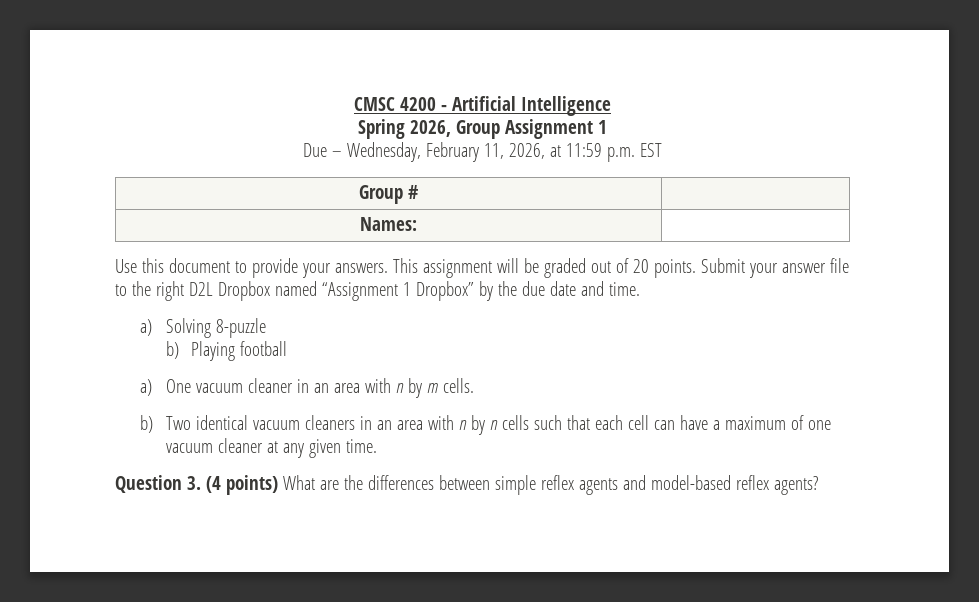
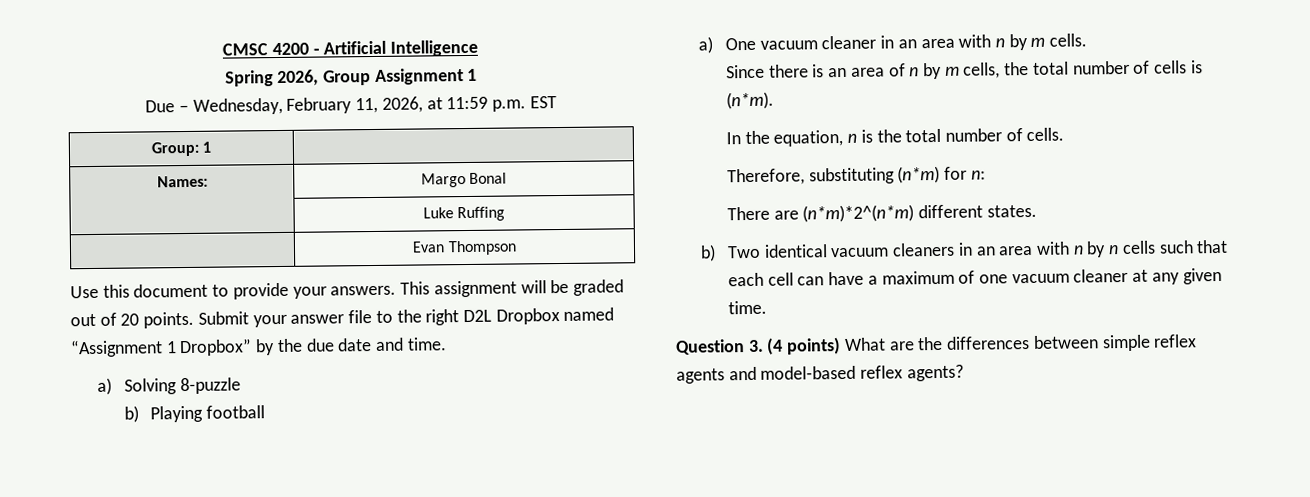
[359,185,418,204] Group # -> [150,141,212,157] Group: 1
(417, 224) none -> [420,172,508,188] [422,206,506,222] [412,240,517,256] Margo Bonal // | Luke Ruffing // | Evan Thompson
(474, 385) none -> [725,60,1203,80] [725,91,774,110] [725,127,1065,147] [726,165,986,186] [726,204,1037,223] // Since there is an area of n by m cells, the total number of cells is (n*m). // In the equation, n is the total number of cells. // Therefore, substituting (n*m) for n: // There are (n*m)*2^(n*m) different states.

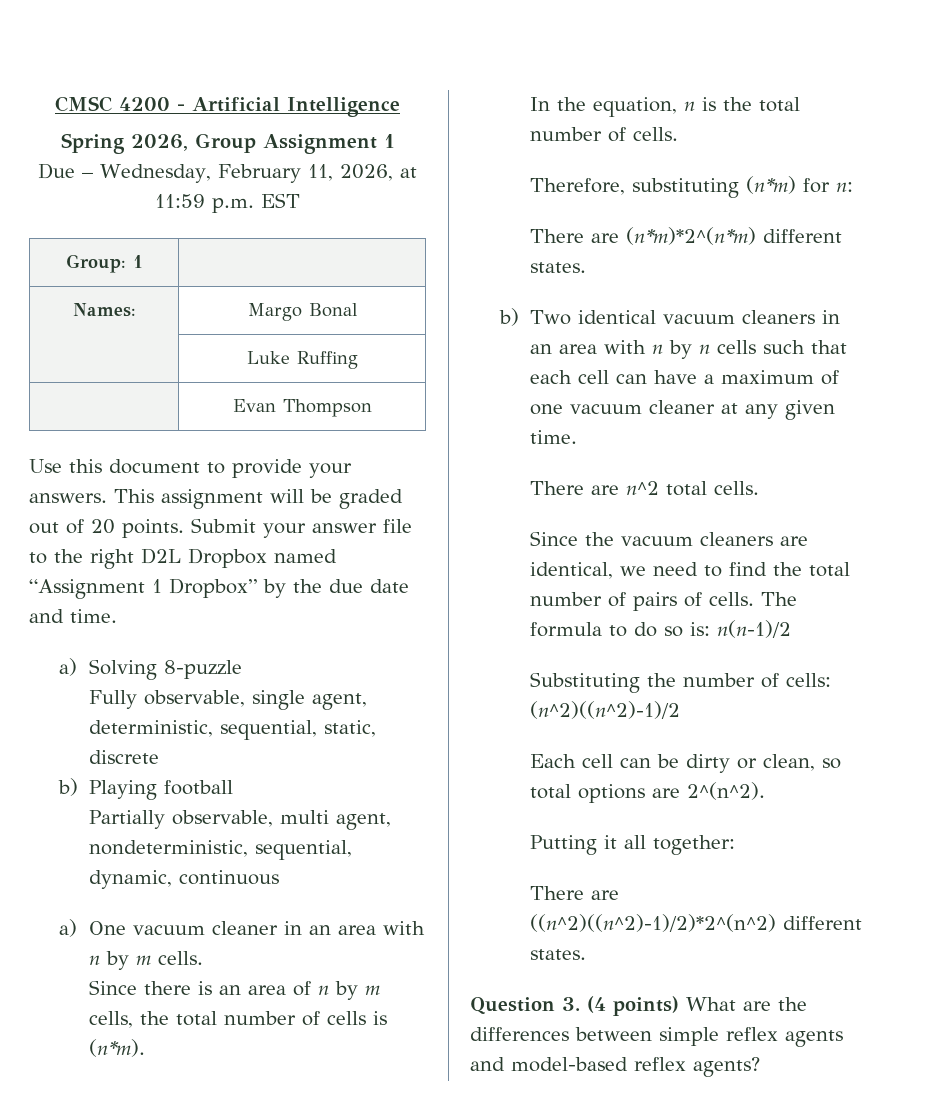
[123,405,266,423] b) Playing football -> [88,690,367,710] [88,720,376,740] [88,750,159,764] [57,778,233,800] [88,810,391,830] [88,840,352,860] [88,870,279,889] Fully observable, single agent, deterministic, sequential, static, discrete // b) Playing football // Partially observable, multi agent, nondeterministic, sequential, dynamic, continuous
(767, 307) none -> [529,481,759,496] [529,531,808,546] [529,562,850,579] [529,592,797,611] [529,620,791,638] [529,672,831,693] [529,701,680,719] [529,754,841,773] [529,782,765,803] [529,835,735,855] [529,886,619,900] [529,914,862,932] [529,949,586,960] // There are n^2 total cells. // Since the vacuum cleaners are identical, we need to find the total number of pairs of cells. The formula to do so is: n(n-1)/2 // Substituting the number of cells: (n^2)((n^2)-1)/2 // Each cell can be dirty or clean, so total options are 2^(n^2). // Putting it all together: // There are ((n^2)((n^2)-1)/2)*2^(n^2) different states.

